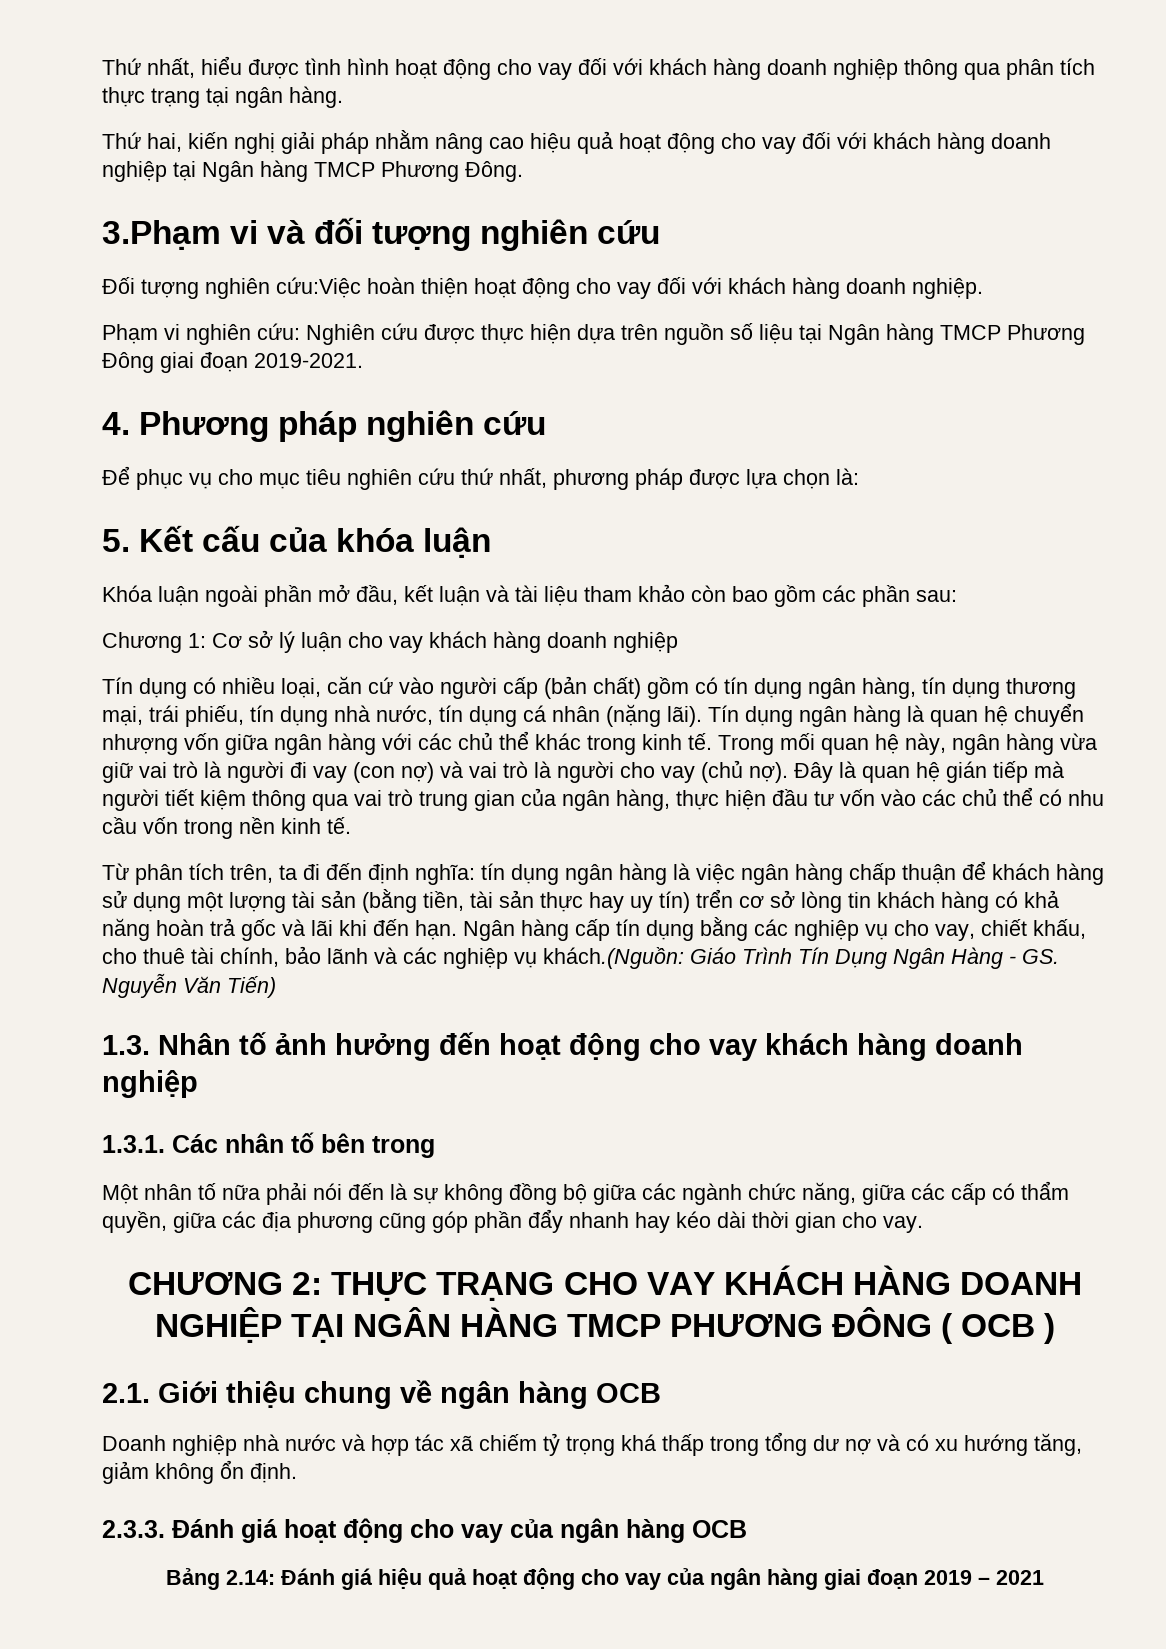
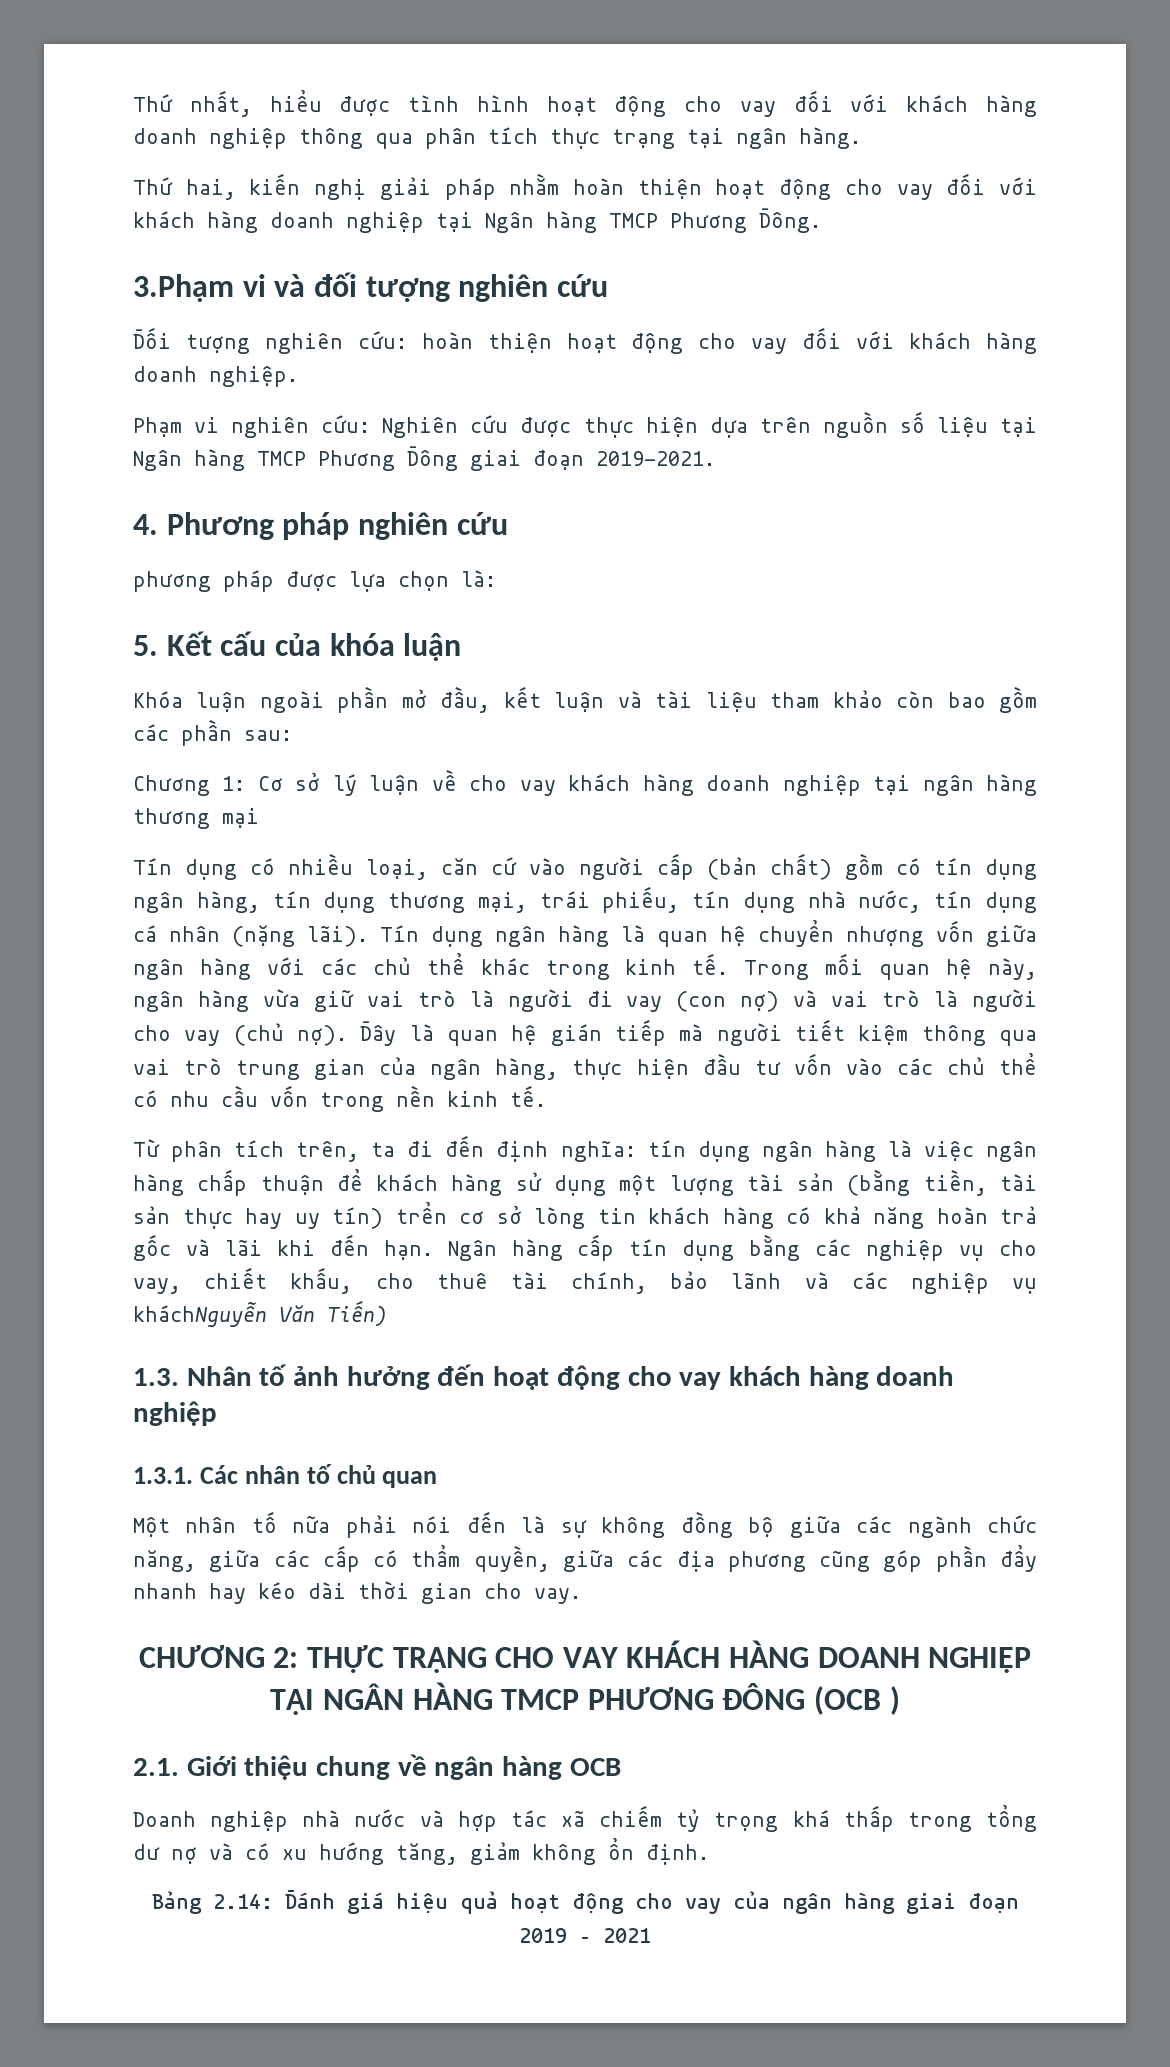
[435,131,613,154] nâng cao hiệu quả -> [573,178,702,199] hoàn thiện
[276,277,361,298] cứu:Việc -> [357,331,407,349] cứu:
[102,466,547,490] Để phục vụ cho mục tiêu nghiên cứu thứ nhất, -> (508, 523) none
[348,631,678,653] cho vay khách hàng doanh nghiệp -> [431,769,1037,796] [133,808,259,829] về cho vay khách hàng doanh nghiệp tại ngân hàng thương mại
[543,947,1059,969] [102,973,177,998] khách.(Nguồn: Giáo Trình Tín Dụng Ngân Hàng - GS. Nguyễn -> [133,1301,267,1327] kháchNguyễn
[321,1133,435,1158] bên trong -> [336,1465,438,1488] chủ quan
[941,1313,1036,1344] ( OCB -> [814,1686,882,1715] (OCB
[102,1518,747,1543] // 2.3.3. Đánh giá hoạt động cho vay của ngân hàng OCB -> (709, 1854) none

